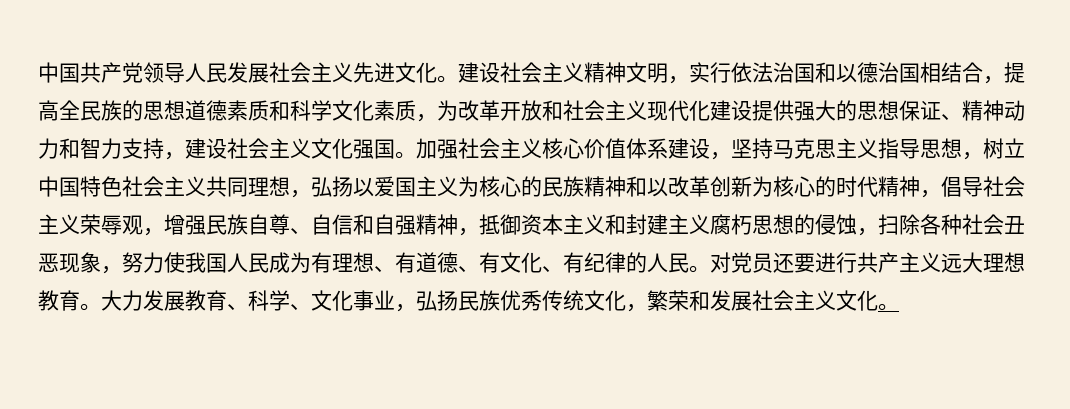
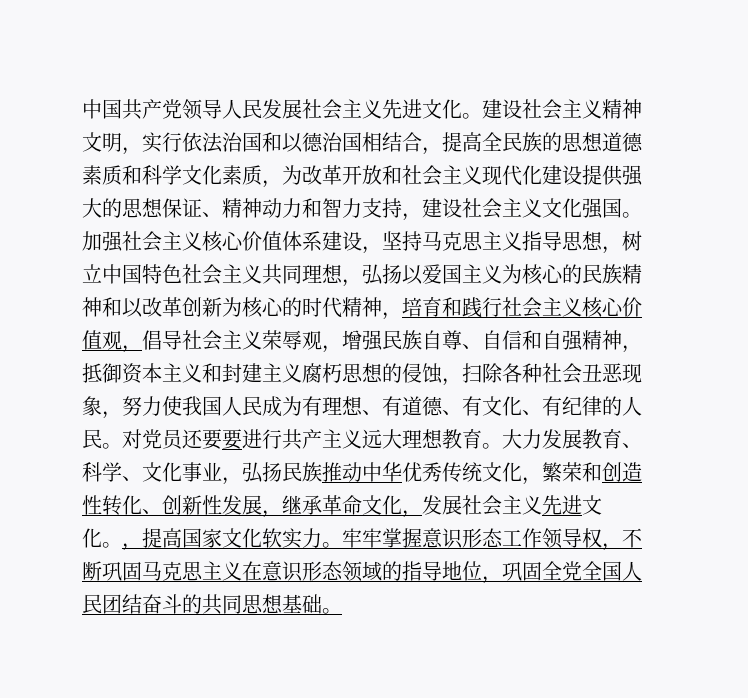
(941, 194) none -> [402,297,642,318] [82,330,142,353] 培育和践行社会主义核心价值观，
(815, 263) none -> [222,429,242,450] 要
(500, 300) none -> [322,462,402,482] 推动中华
[710,290,878,311] 发展社会主义文化 -> [602,462,642,482] [82,495,602,518] [82,528,642,551] [82,561,642,584] [82,594,322,615] 创造性转化、创新性发展，继承革命文化，发展社会主义先进文化。，提高国家文化软实力。牢牢掌握意识形态工作领导权，不断巩固马克思主义在意识形态领域的指导地位，巩固全党全国人民团结奋斗的共同思想基础

